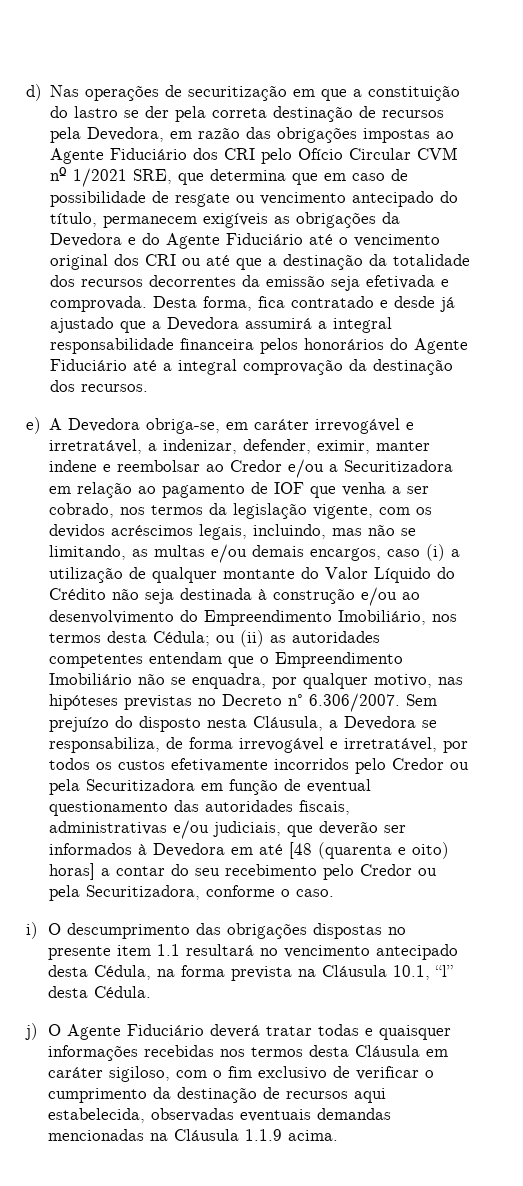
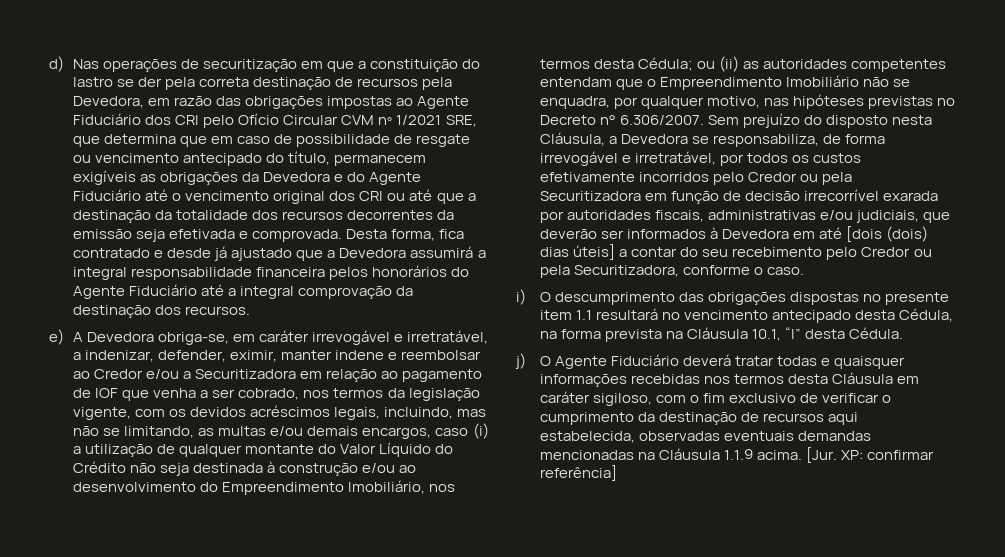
[307,779,372,793] [49,800,200,816] eventual questionamento das -> [745,189,939,201] [540,211,565,223] decisão irrecorrível exarada por
[289,842,450,859] [49,863,96,880] [48 (quarenta e oito) horas] -> [846,226,929,242] [540,244,616,260] [dois (dois) dias úteis]
(338, 1135) none -> [806,447,935,463] [540,465,618,481] [Jur. XP: confirmar referência]

